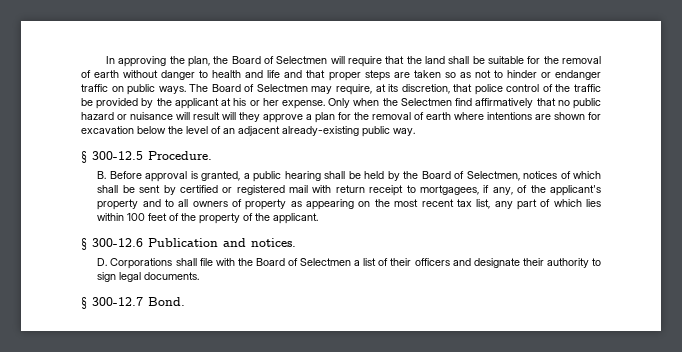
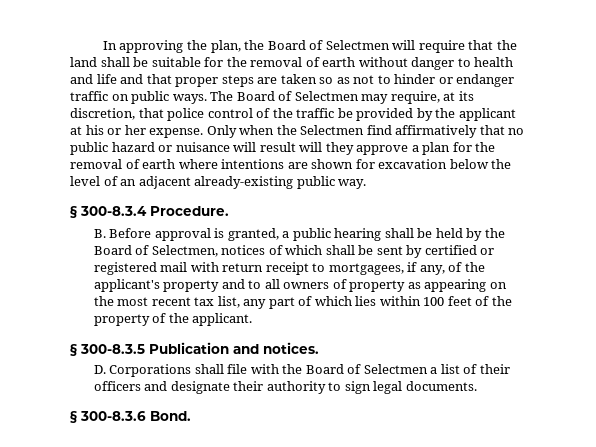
[92,151,143,160] 300-12.5 -> [80,206,147,216] 300-8.3.4
[92,238,143,247] 300-12.6 -> [80,344,145,354] 300-8.3.5
[92,297,143,306] 300-12.7 -> [80,411,146,421] 300-8.3.6

